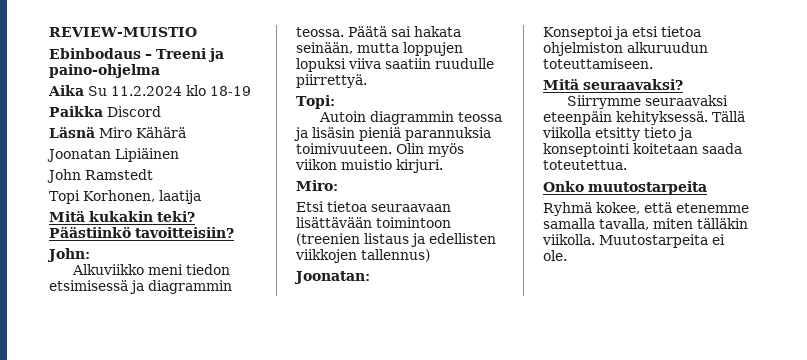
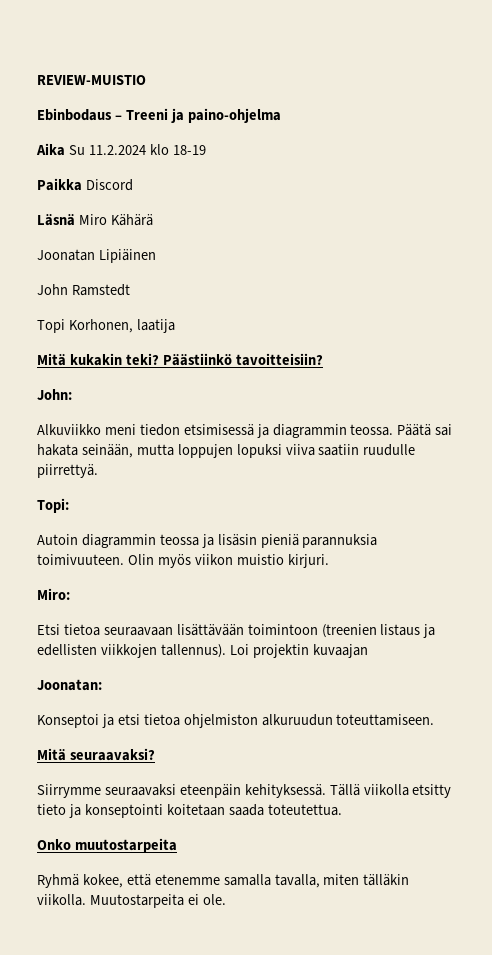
[361,249,430,262] tallennus) -> [160,644,368,658] tallennus). Loi projektin kuvaajan

